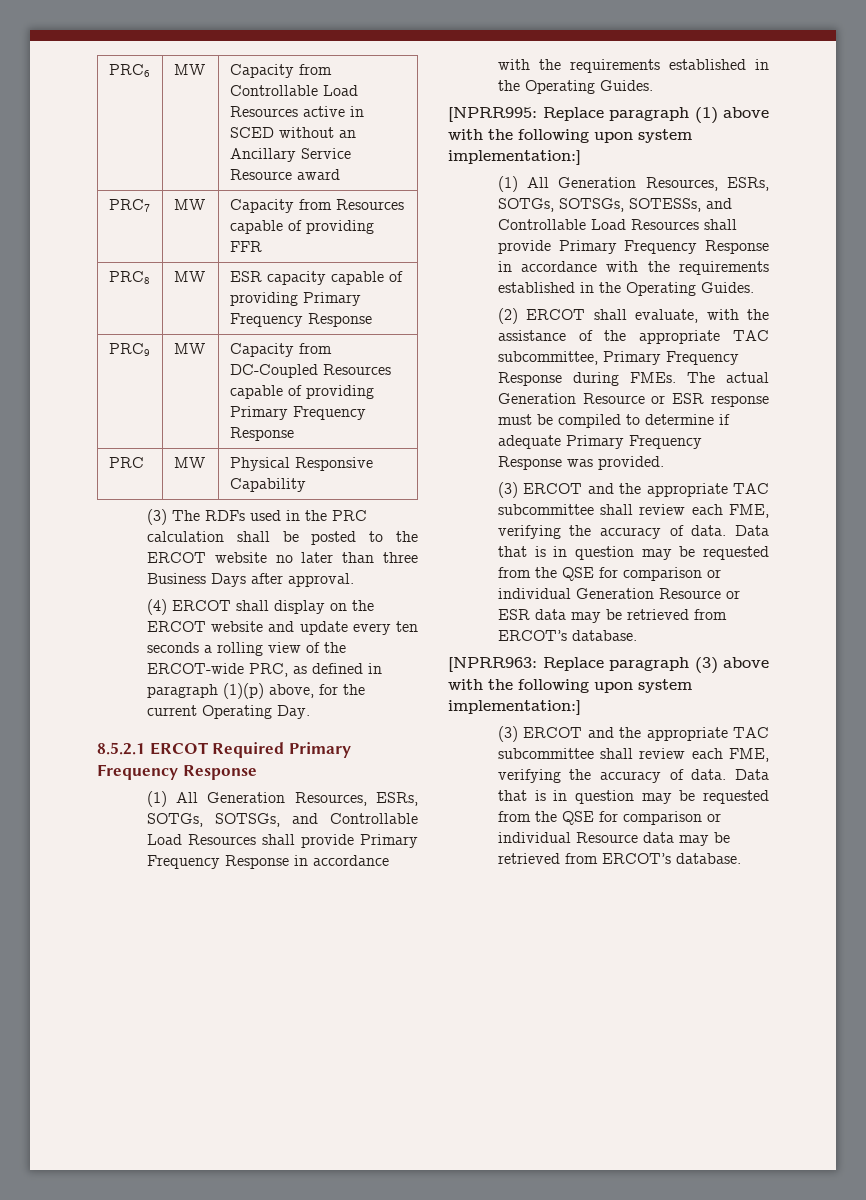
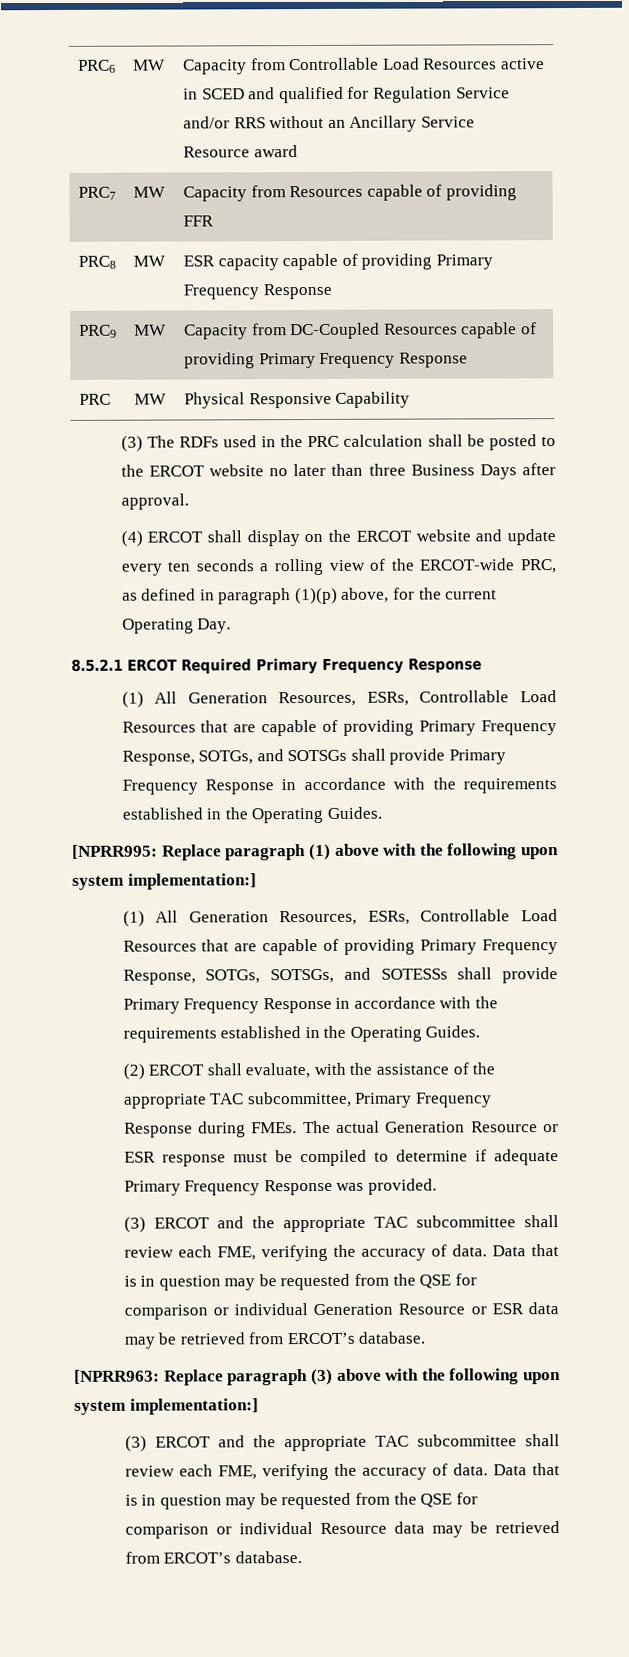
(274, 132) none -> [248,86,510,104] [182,116,266,129] and qualified for Regulation Service and/or RRS
[146,813,418,827] [146,834,256,845] SOTGs, SOTSGs, and Controllable Load Resources -> [419,690,557,703] [121,719,557,737] [121,749,348,766] Controllable Load Resources that are capable of providing Primary Frequency Response, SOTGs, and SOTSGs
[497,198,732,212] [497,219,699,230] SOTGs, SOTSGs, SOTESSs, and Controllable Load Resources -> [420,909,558,922] [122,938,558,956] [122,967,448,985] Controllable Load Resources that are capable of providing Primary Frequency Response, SOTGs, SOTSGs, and SOTESSs

